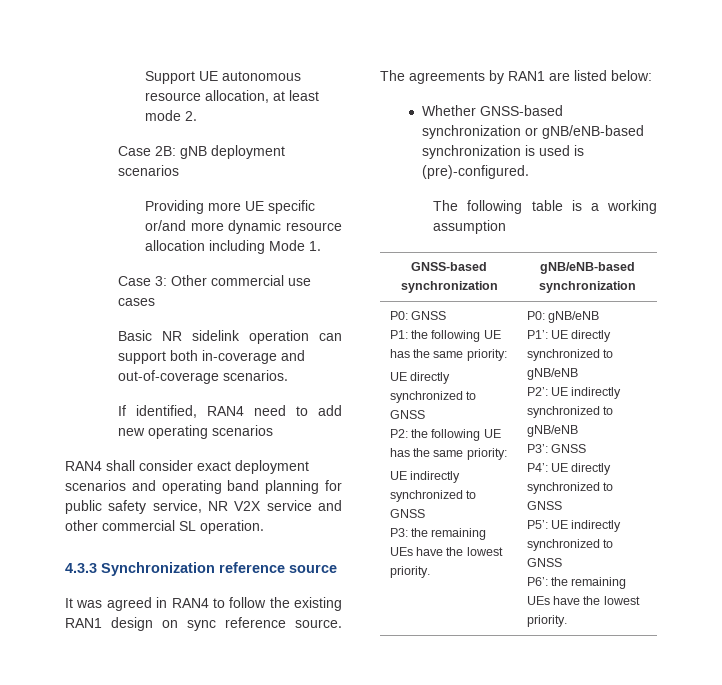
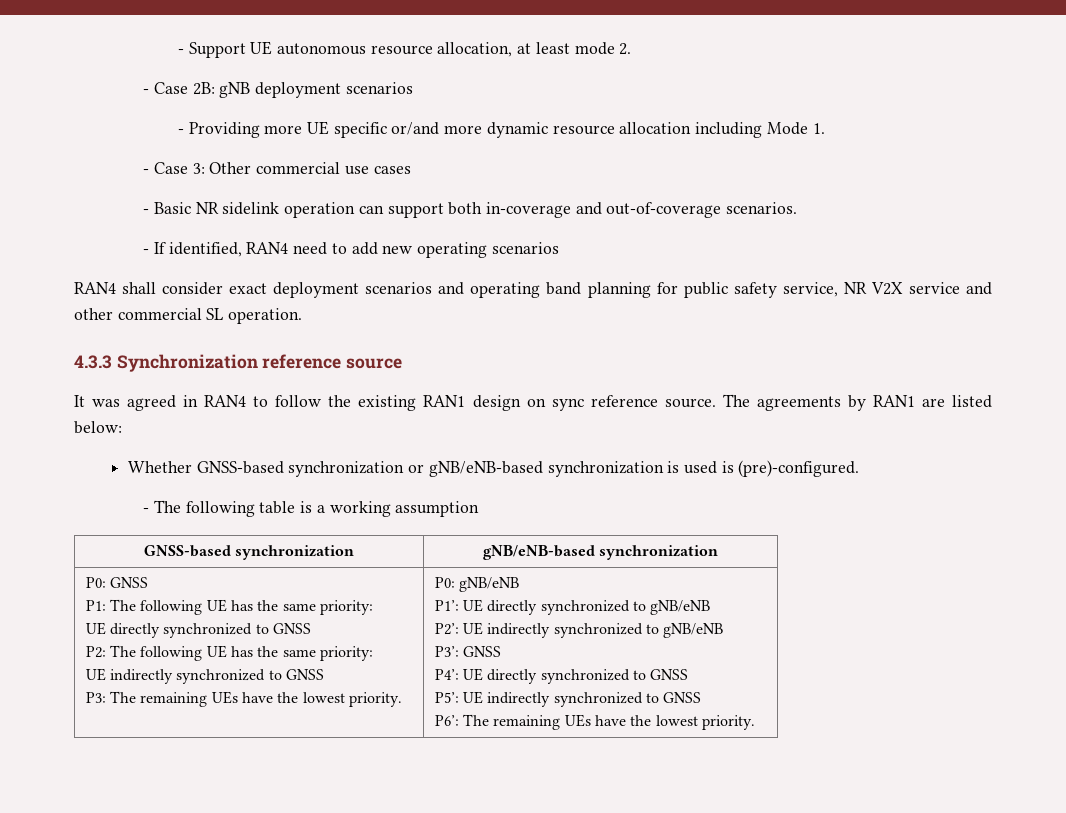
(144, 77) none -> [177,49,184,54] -
(197, 116) none -> [143,89,150,94] -
(180, 170) none -> [177,129,184,134] -
(321, 246) none -> [143,169,150,174] -
(156, 302) none -> [143,209,150,214] -
(289, 375) none -> [143,249,150,254] -
(530, 172) none -> [143,508,150,513] -
[410,330,428,339] the -> [110,599,137,611] The
[410,429,428,438] the -> [110,645,137,657] The
[410,528,428,537] the -> [110,691,137,703] The
[550,577,568,586] the -> [463,714,490,726] The

